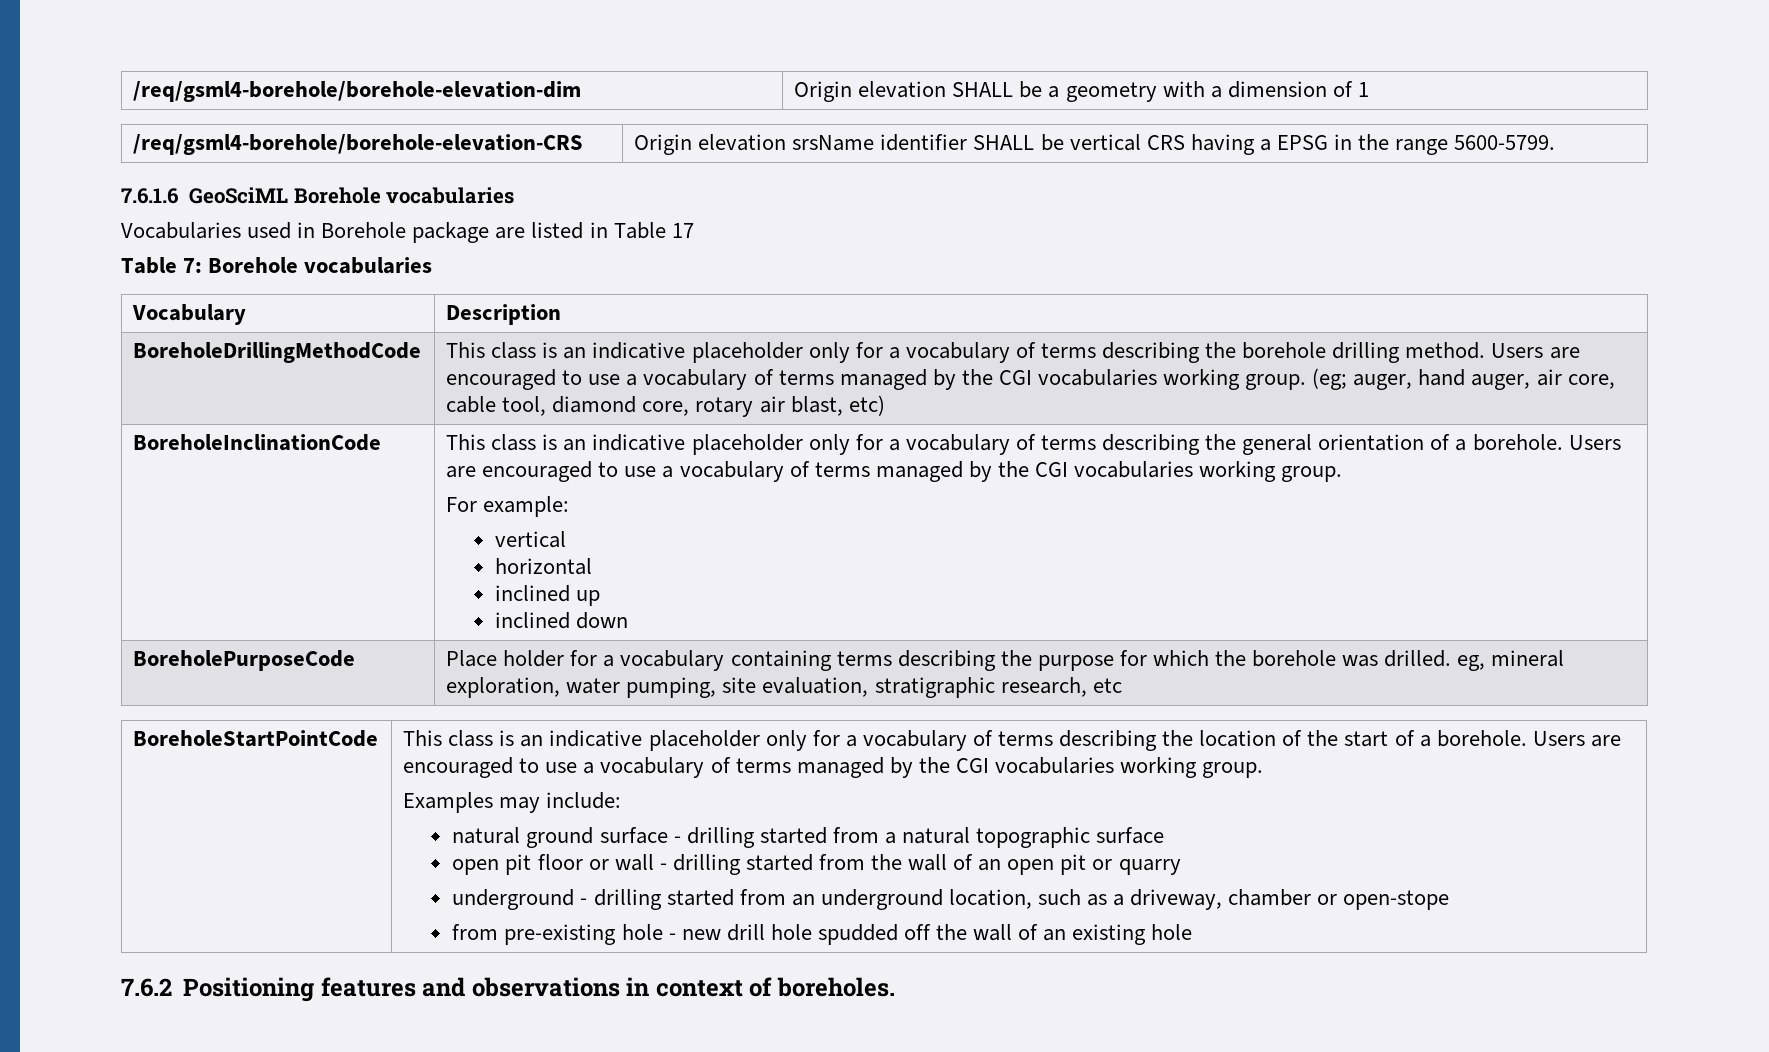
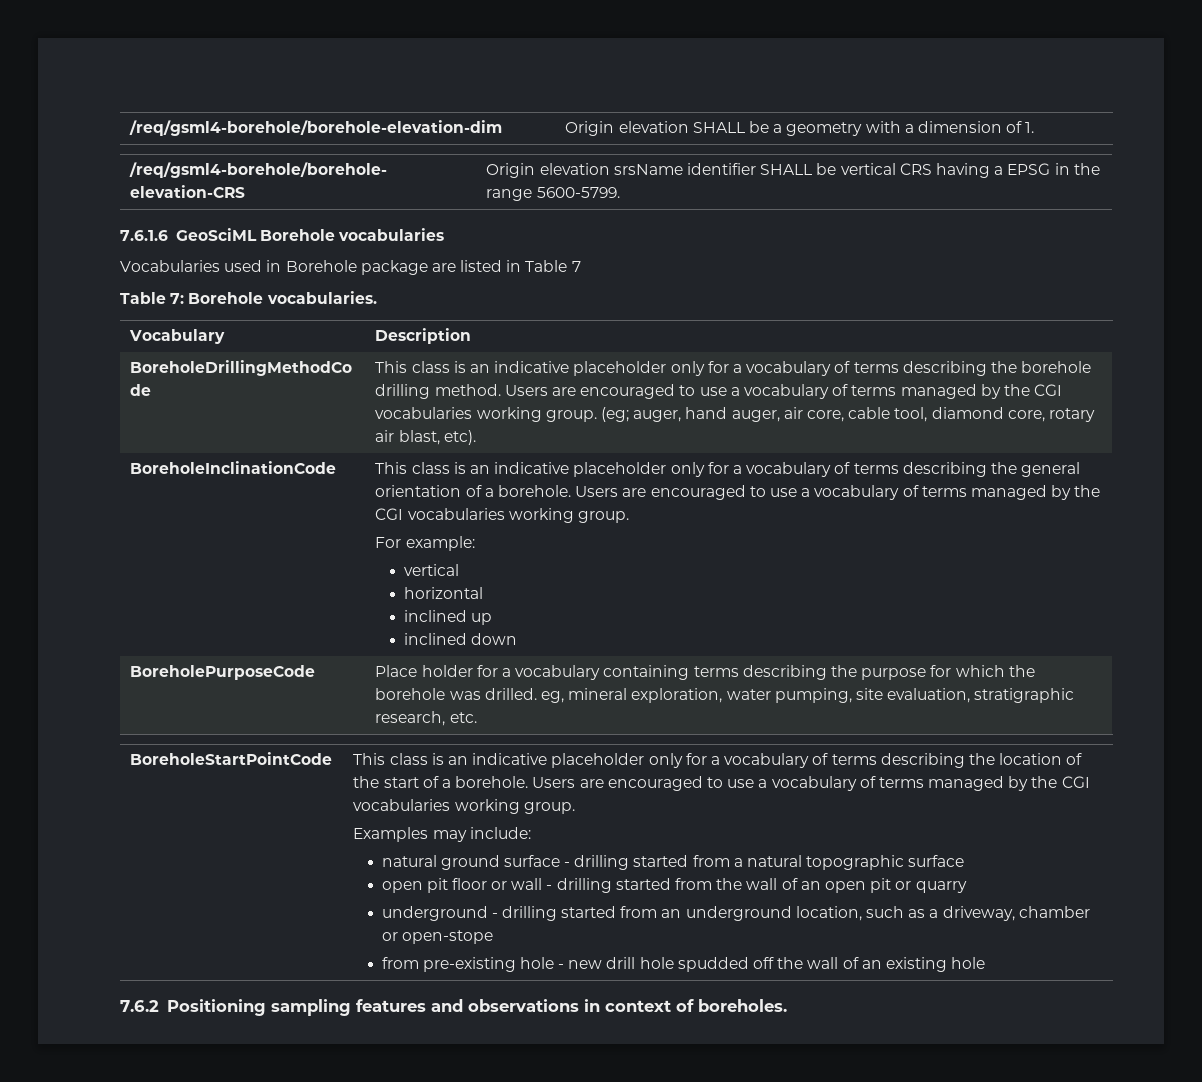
[1357,82,1369,97] 1 -> [1025,122,1035,133] 1.
[671,223,694,238] 17 -> [571,261,581,272] 7
[304,257,433,274] vocabularies -> [266,291,377,304] vocabularies.
[848,395,885,416] etc) -> [443,430,476,445] etc).
[1092,678,1122,693] etc -> [449,712,477,723] etc.
(315, 989) none -> [270,999,351,1016] sampling

